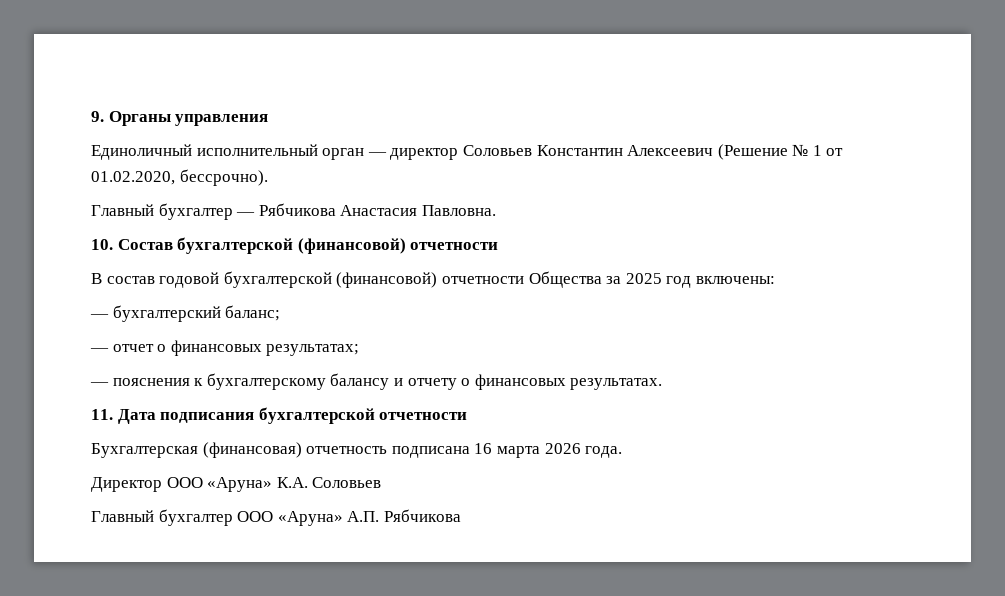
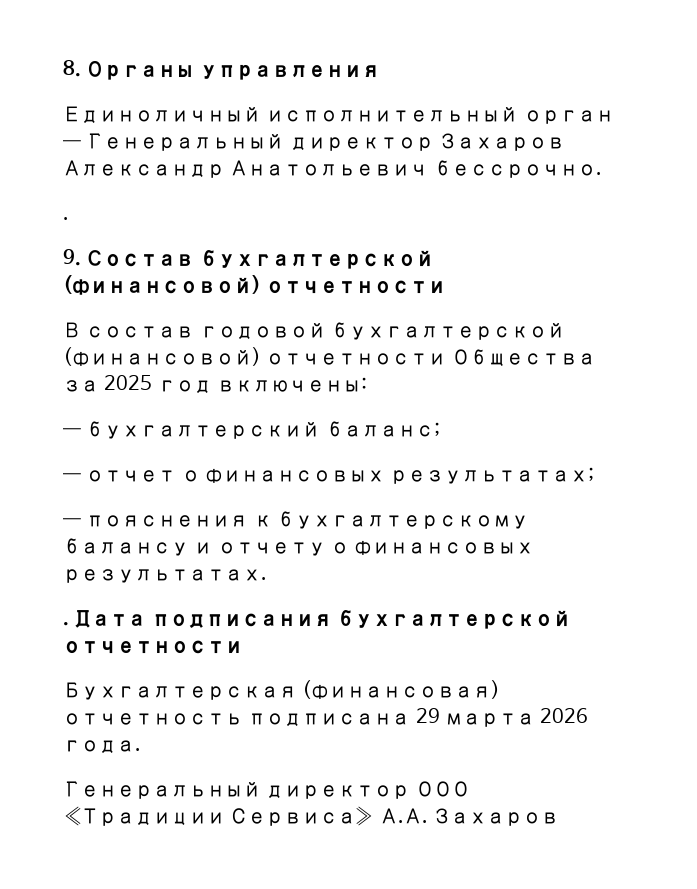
[91,111,104,122] 9. -> [63,60,81,77] 8.
[390,144,844,160] [91,169,268,186] [91,203,496,220] [91,239,113,250] директор Соловьев Константин Алексеевич (Решение № 1 от 01.02.2020, бессрочно). // Главный бухгалтер — Рябчикова Анастасия Павловна. // 10. -> [86,133,565,151] [63,160,602,178] [63,217,69,220] [63,249,81,266] Генеральный директор Захаров Александр Анатольевич бессрочно. // . // 9.
[91,409,113,420] 11. -> [63,622,69,626] .
[474,443,493,454] 16 -> [415,708,440,723] 29
[91,477,382,492] [91,509,461,526] Директор ООО «Аруна» К.А. Соловьев // Главный бухгалтер ООО «Аруна» А.П. Рябчикова -> [63,781,470,799] [63,806,559,826] Генеральный директор ООО «Традиции Сервиса» А.А. Захаров

